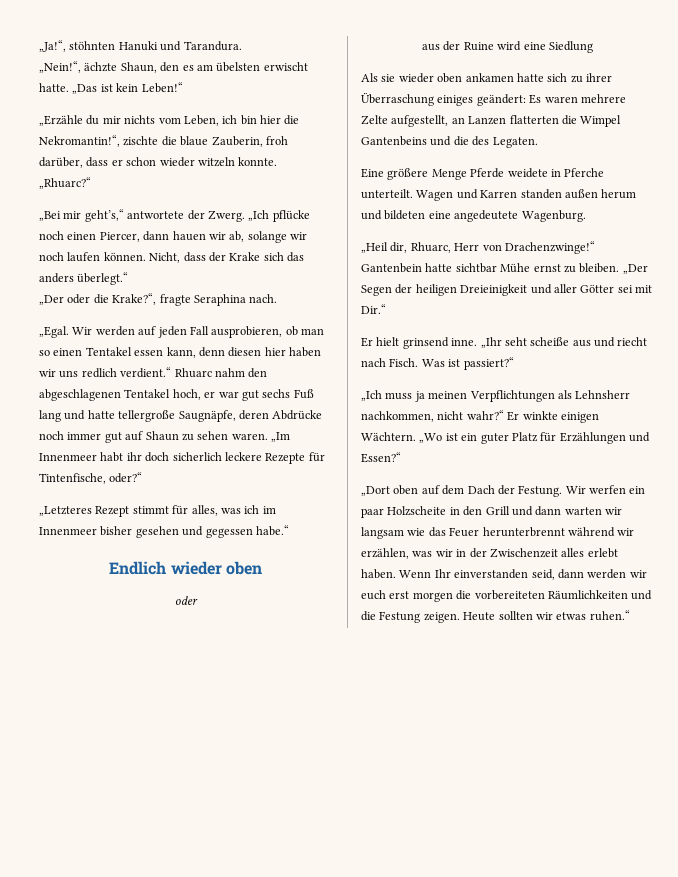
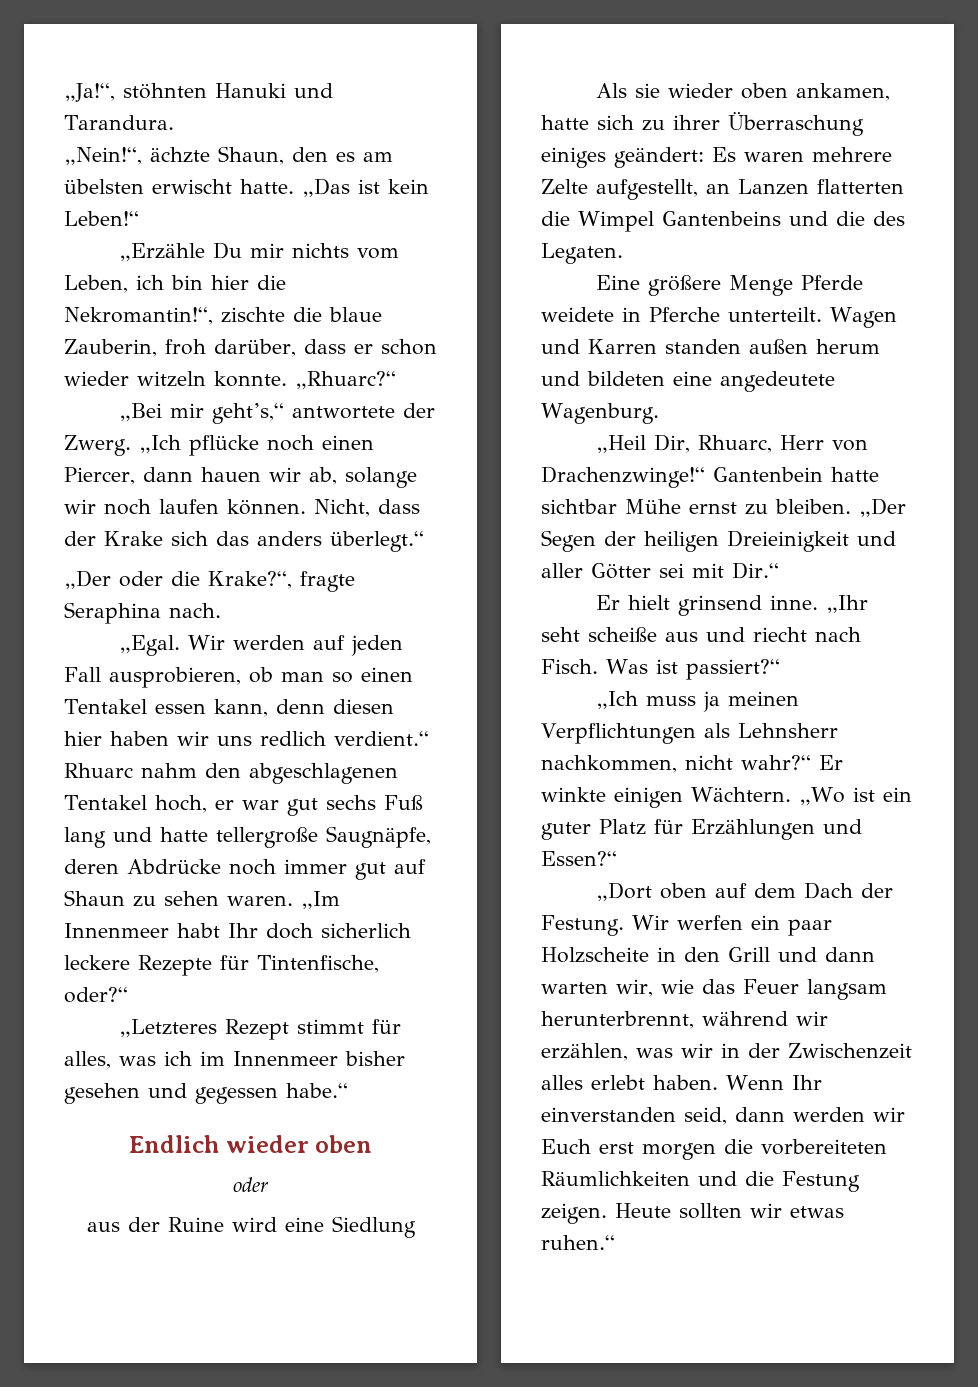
[86,115,100,125] du -> [213,242,243,259] Du
[126,452,142,461] ihr -> [228,923,258,938] Ihr
[465,73,514,82] ankamen -> [796,83,891,101] ankamen,
[390,242,408,253] dir, -> [654,434,691,453] Dir,
[605,507,622,515] [361,527,404,539] wir langsam -> [616,979,653,997] wir,
[482,527,565,537] herunterbrennt -> [806,979,887,1000] [541,1011,694,1029] langsam herunterbrennt,
[361,590,386,600] euch -> [541,1139,591,1154] Euch

